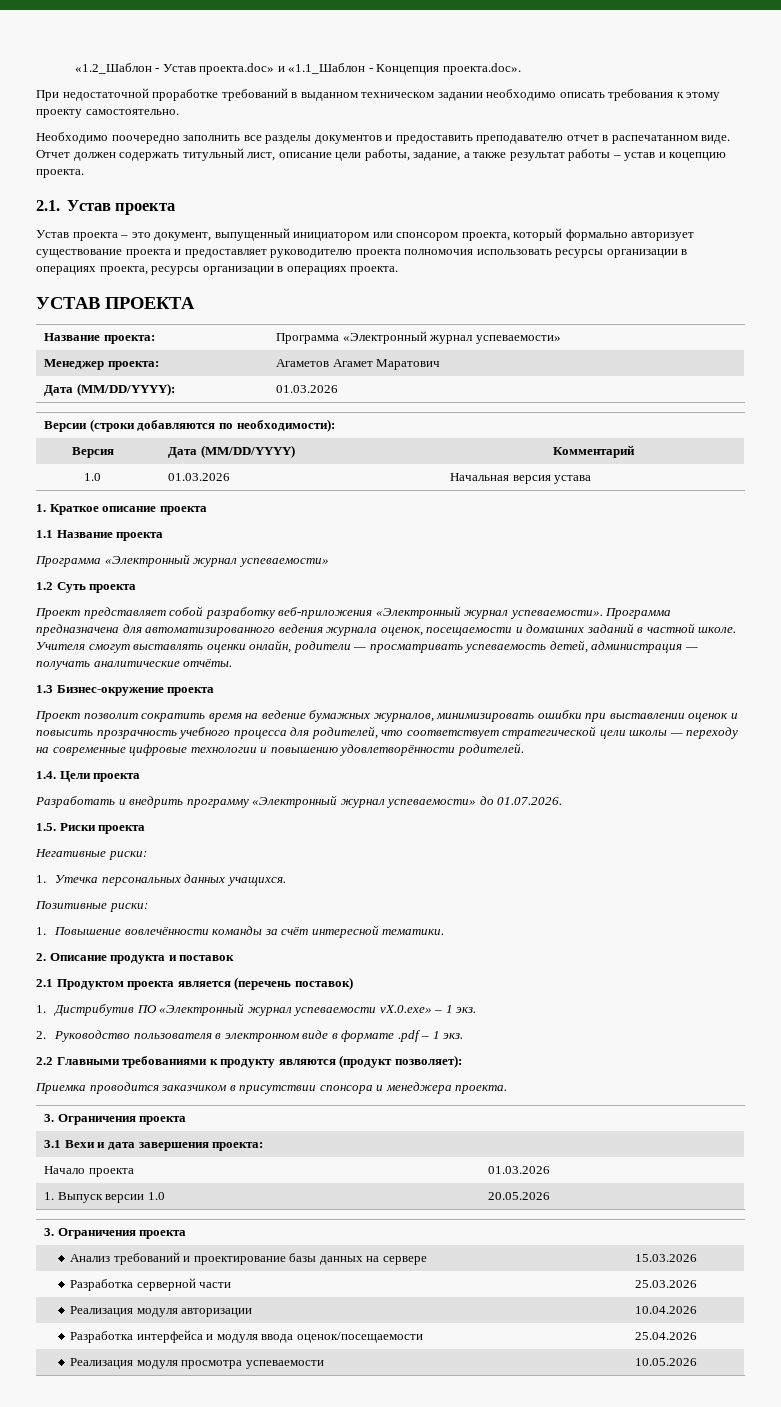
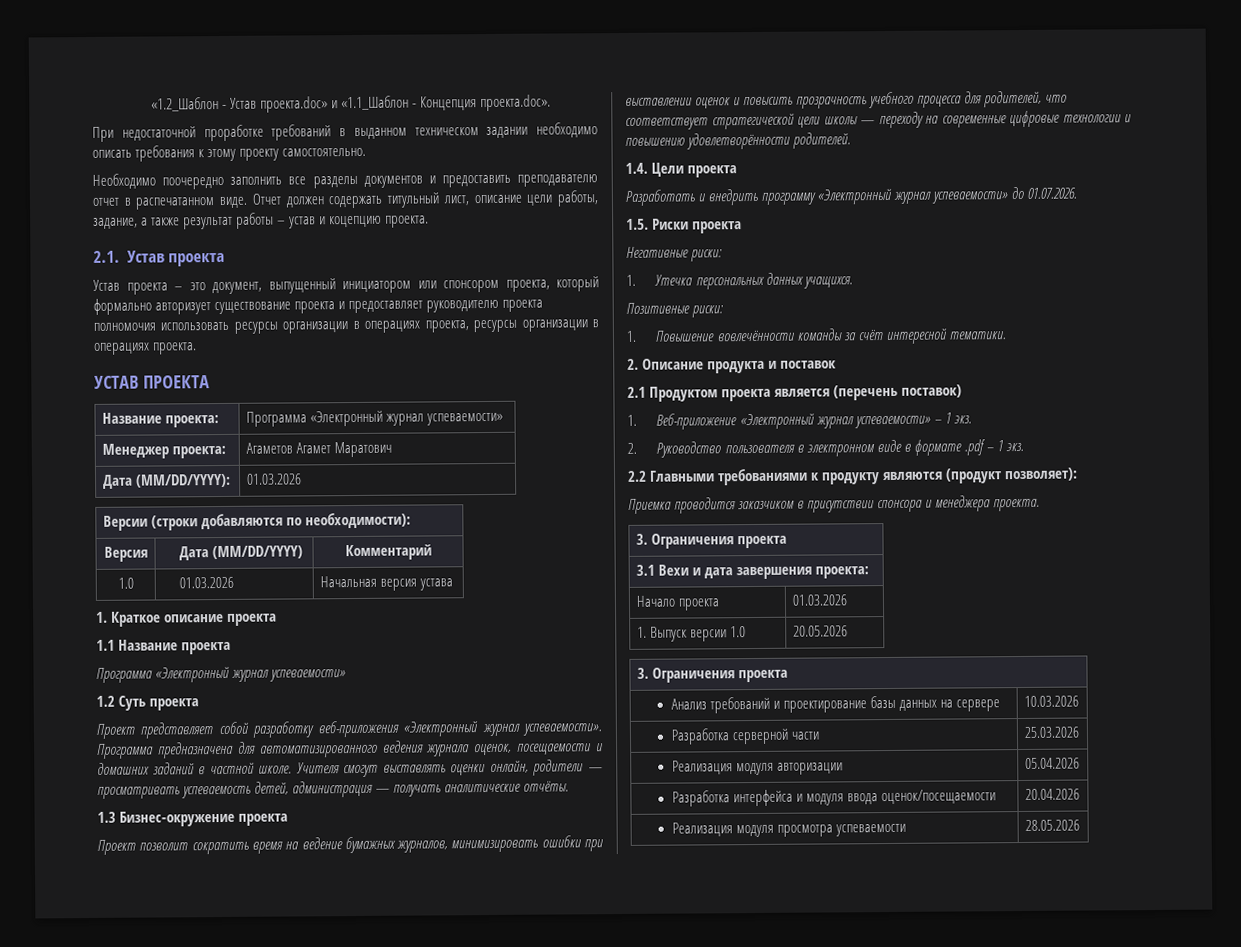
[53,1003,432,1016] Дистрибутив ПО «Электронный журнал успеваемости vX.0.exe» -> [656,413,931,430] Веб-приложение «Электронный журнал успеваемости»
[635,1254,698,1262] 15.03.2026 -> [1023,695,1079,707] 10.03.2026
[635,1306,698,1314] 10.04.2026 -> [1024,757,1080,769] 05.04.2026
[635,1332,698,1340] 25.04.2026 -> [1024,788,1080,800] 20.04.2026
[635,1358,698,1366] 10.05.2026 -> [1024,819,1080,831] 28.05.2026

